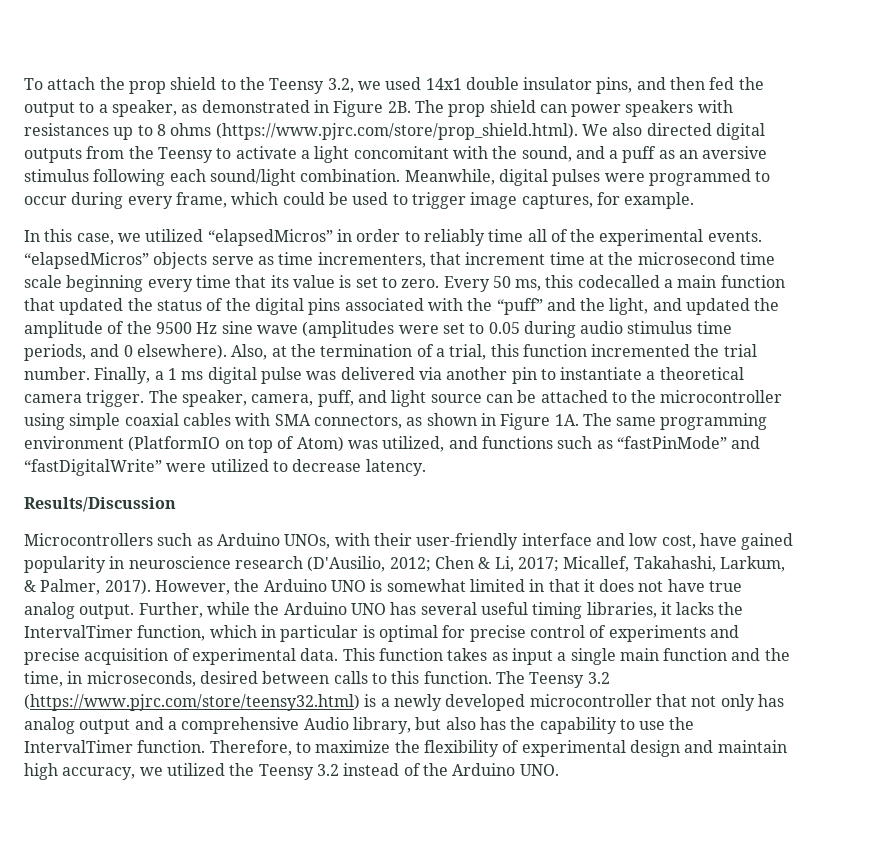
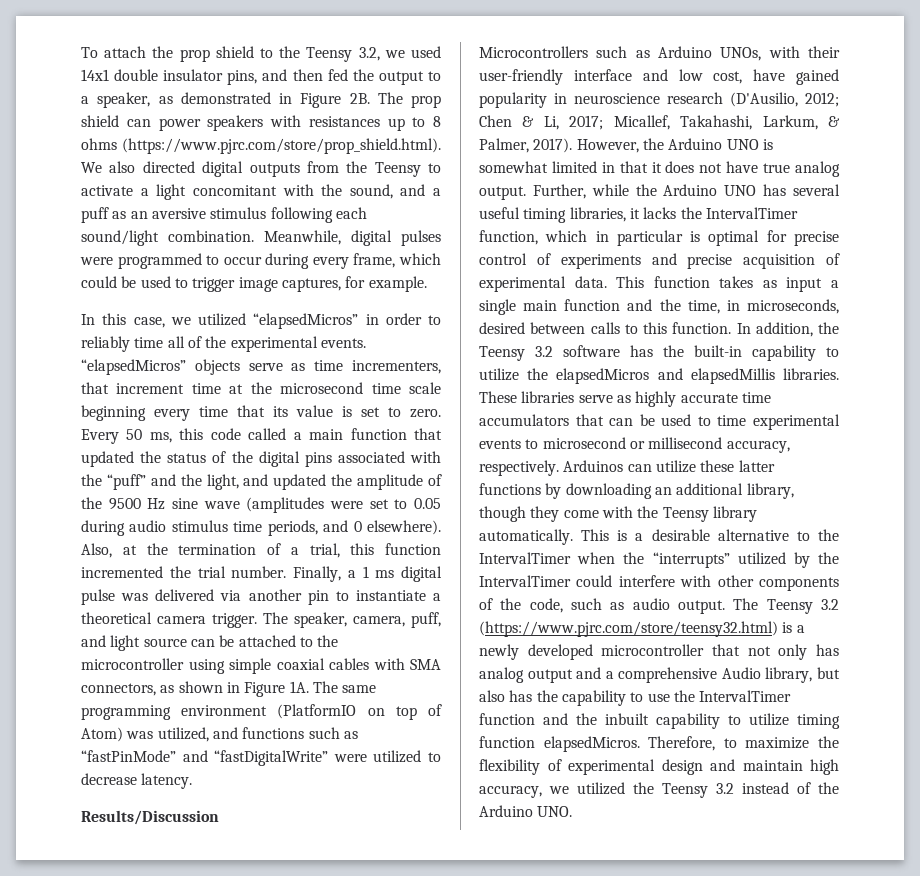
[577,275,660,288] codecalled -> [210,428,287,440] code called
(492, 677) none -> [736,322,839,337] [479,345,839,361] [479,368,839,384] [479,391,771,407] [479,414,840,430] [479,437,790,453] [479,460,775,476] [479,483,794,499] [479,506,757,522] [479,529,839,545] [479,552,839,568] [479,575,839,591] [479,598,725,614] In addition, the Teensy 3.2 software has the built-in capability to utilize the elapsedMicros and elapsedMillis libraries. These libraries serve as highly accurate time accumulators that can be used to time experimental events to microsecond or millisecond accuracy, respectively. Arduinos can utilize these latter functions by downloading an additional library, though they come with the Teensy library automatically. This is a desirable alternative to the IntervalTimer when the “interrupts” utilized by the IntervalTimer could interfere with other components of the code, such as audio output.
[137,740,206,753] function. -> [479,713,840,729] [479,736,640,752] function and the inbuilt capability to utilize timing function elapsedMicros.

